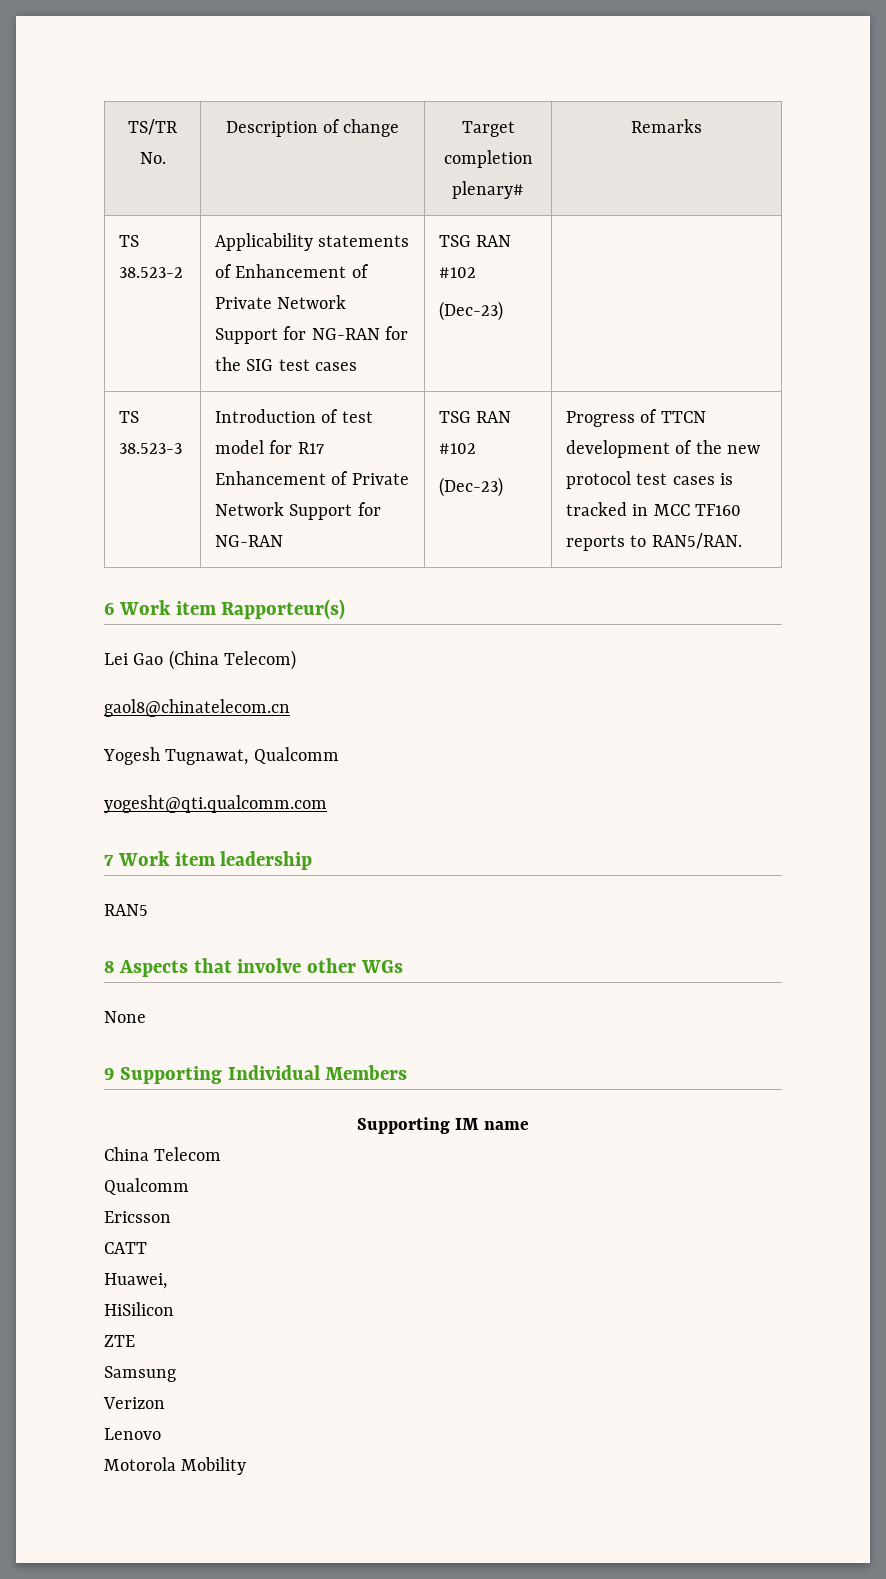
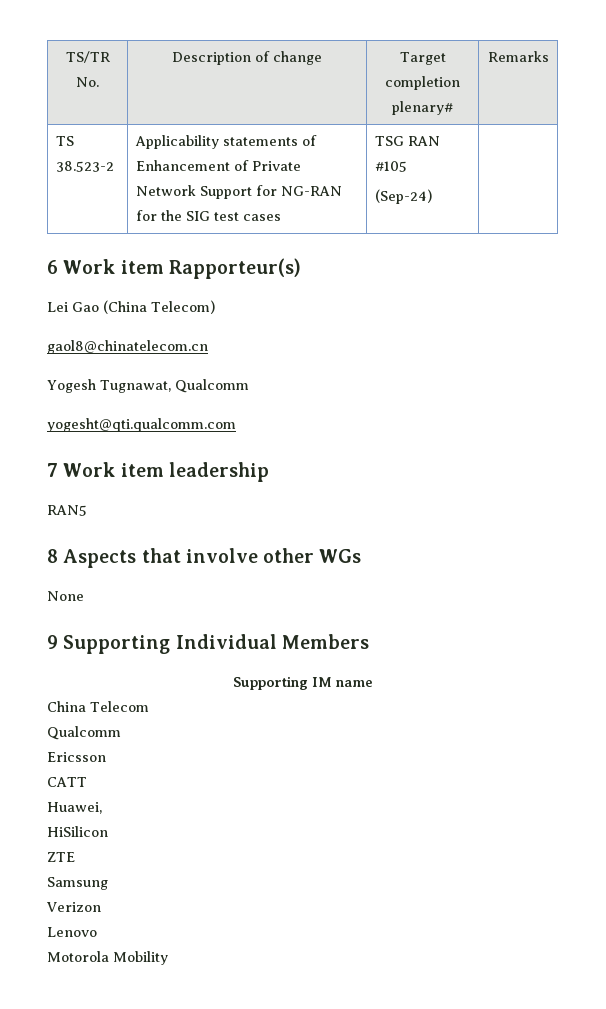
[439,267,477,278] [439,301,504,321] [119,411,140,423] [119,443,183,454] [215,409,373,423] [215,440,324,454] [215,471,409,485] [215,502,381,520] [215,535,284,547] [439,411,512,423] [439,443,477,454] [439,477,504,497] [566,409,706,427] [566,440,760,458] [566,471,733,489] [566,502,741,516] [566,533,742,551] #102 // (Dec-23) | // TS 38.523-3 | Introduction of test model for R17 Enhancement of Private Network Support for NG-RAN | TSG RAN #102 // (Dec-23) | Progress of TTCN development of the new protocol test cases is tracked in MCC TF160 reports to RAN5/RAN. -> [374,161,407,172] [374,189,432,204] #105 // (Sep-24) |

